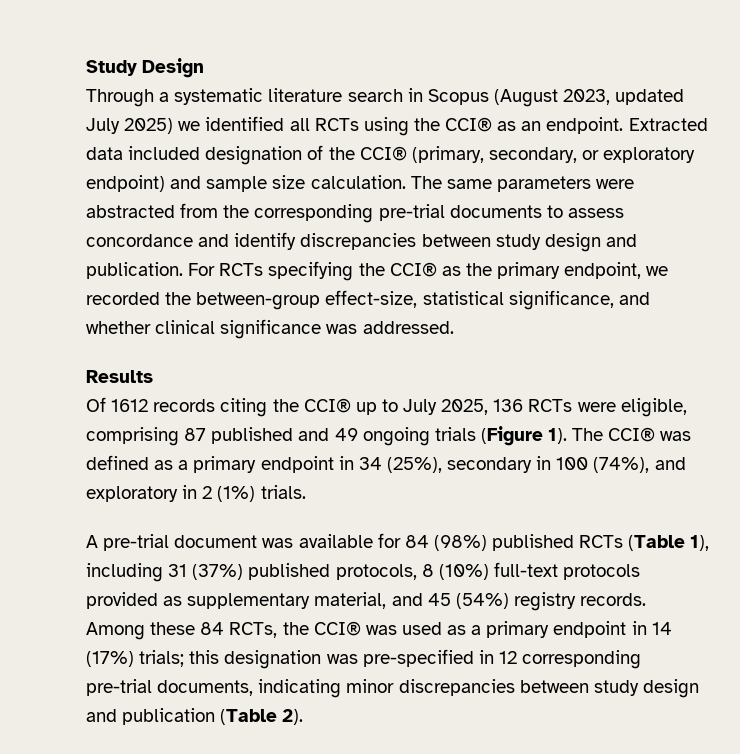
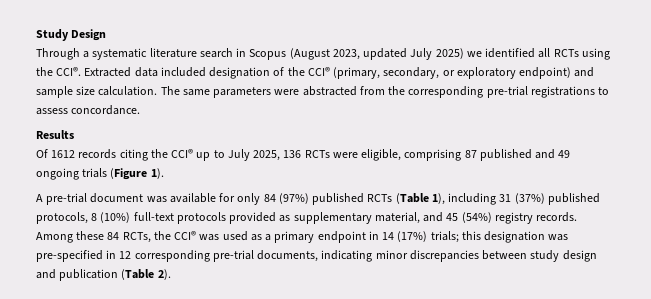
[445,117,624,134] CCI® as an endpoint. -> [56,67,82,76] CCI®.
[449,205,542,218] documents -> [530,86,595,98] registrations
[86,232,637,252] [86,261,669,281] [86,290,650,310] [86,319,454,339] concordance and identify discrepancies between study design and publication. For RCTs specifying the CCI® as the primary endpoint, we recorded the between-group effect-size, statistical significance, and whether clinical significance was addressed. -> [71,105,141,115] concordance.
[572,427,692,442] [86,455,686,473] [86,485,306,502] The CCI® was defined as a primary endpoint in 34 (25%), secondary in 100 (74%), and exploratory in 2 (1%) trials. -> (164, 173) none
[404,535,487,551] 84 (98%) -> [237,193,309,205] only 84 (97%)

